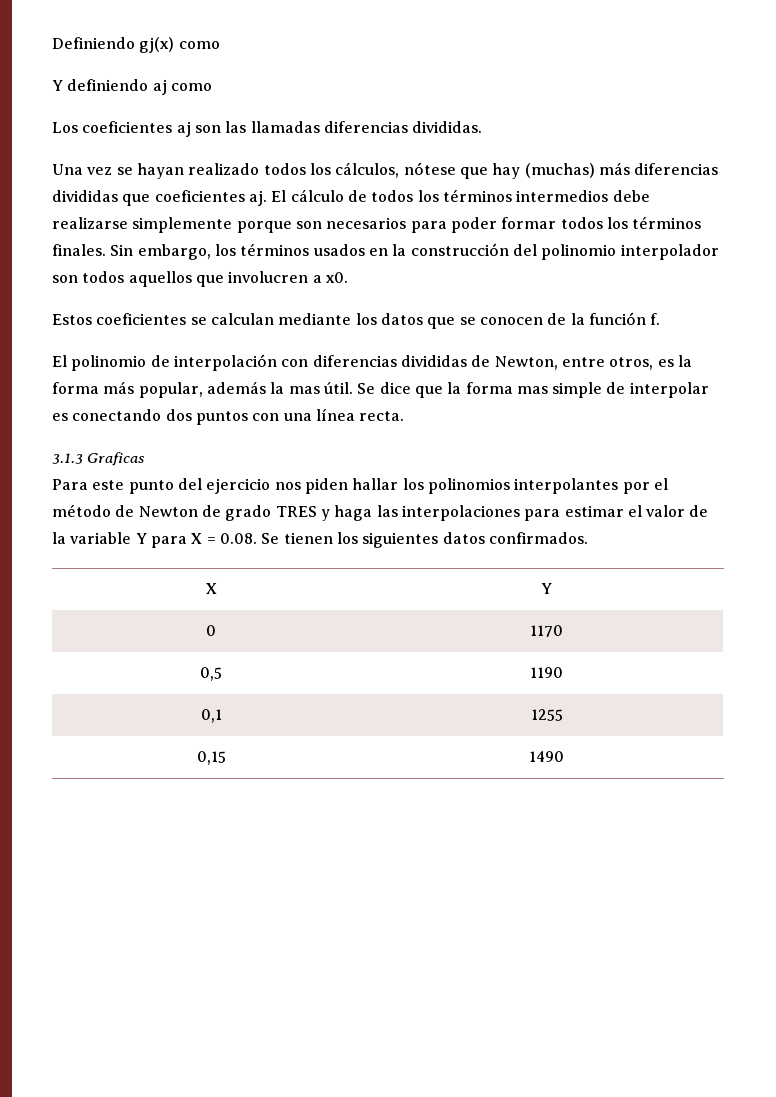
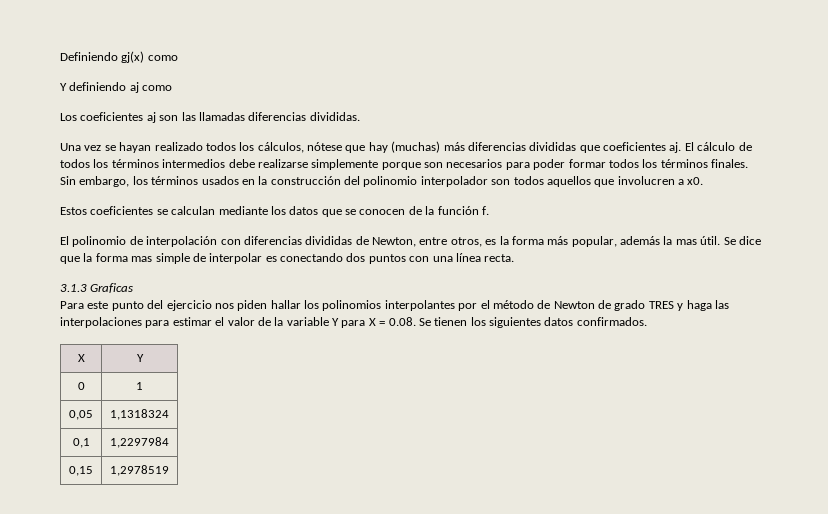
[530,625,563,637] [200,667,222,681] [530,667,563,678] 1170 // 0,5 | 1190 -> [136,382,143,390] [69,410,93,420] [110,409,169,420] 1 // 0,05 | 1,1318324
[530,709,563,721] 1255 -> [110,437,169,448] 1,2297984
[529,751,564,762] 1490 -> [110,465,169,476] 1,2978519

